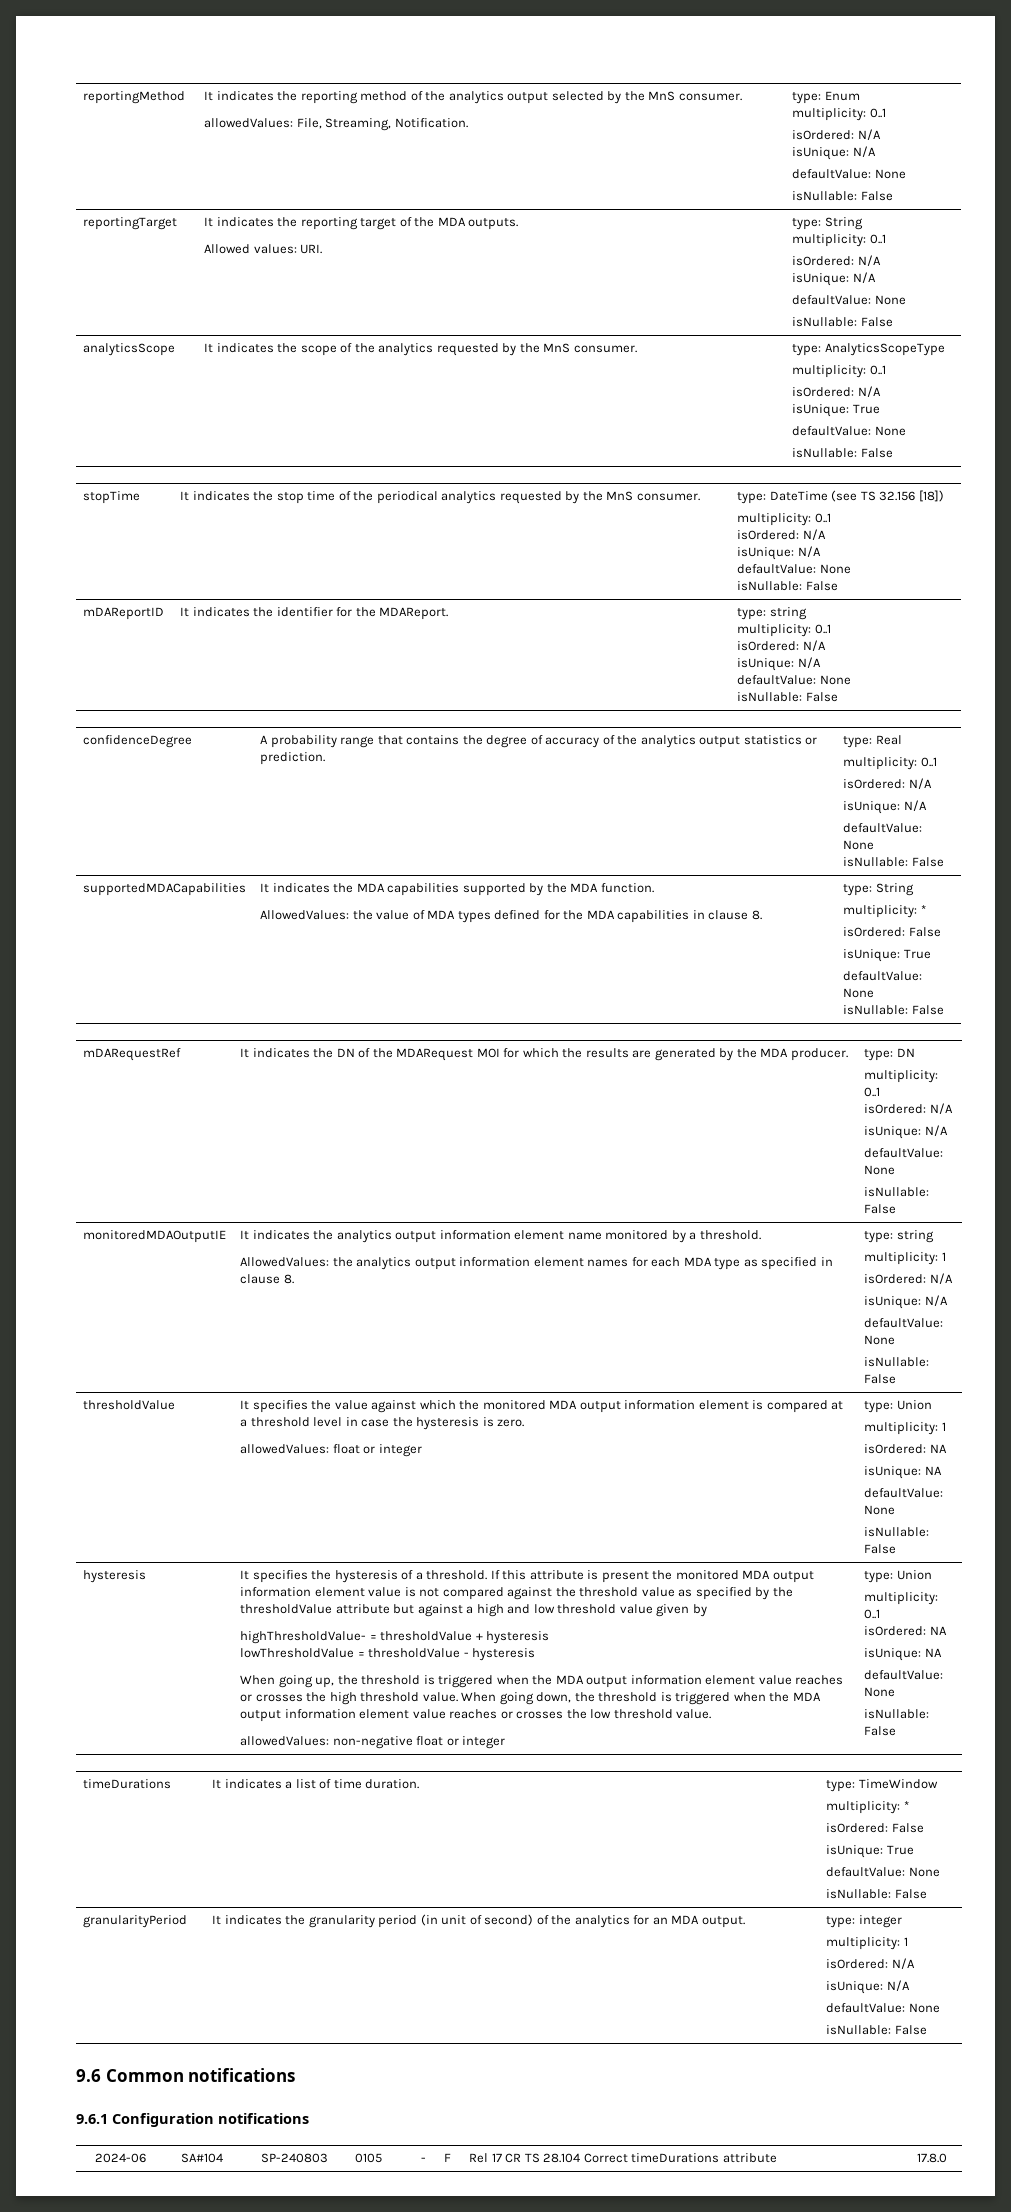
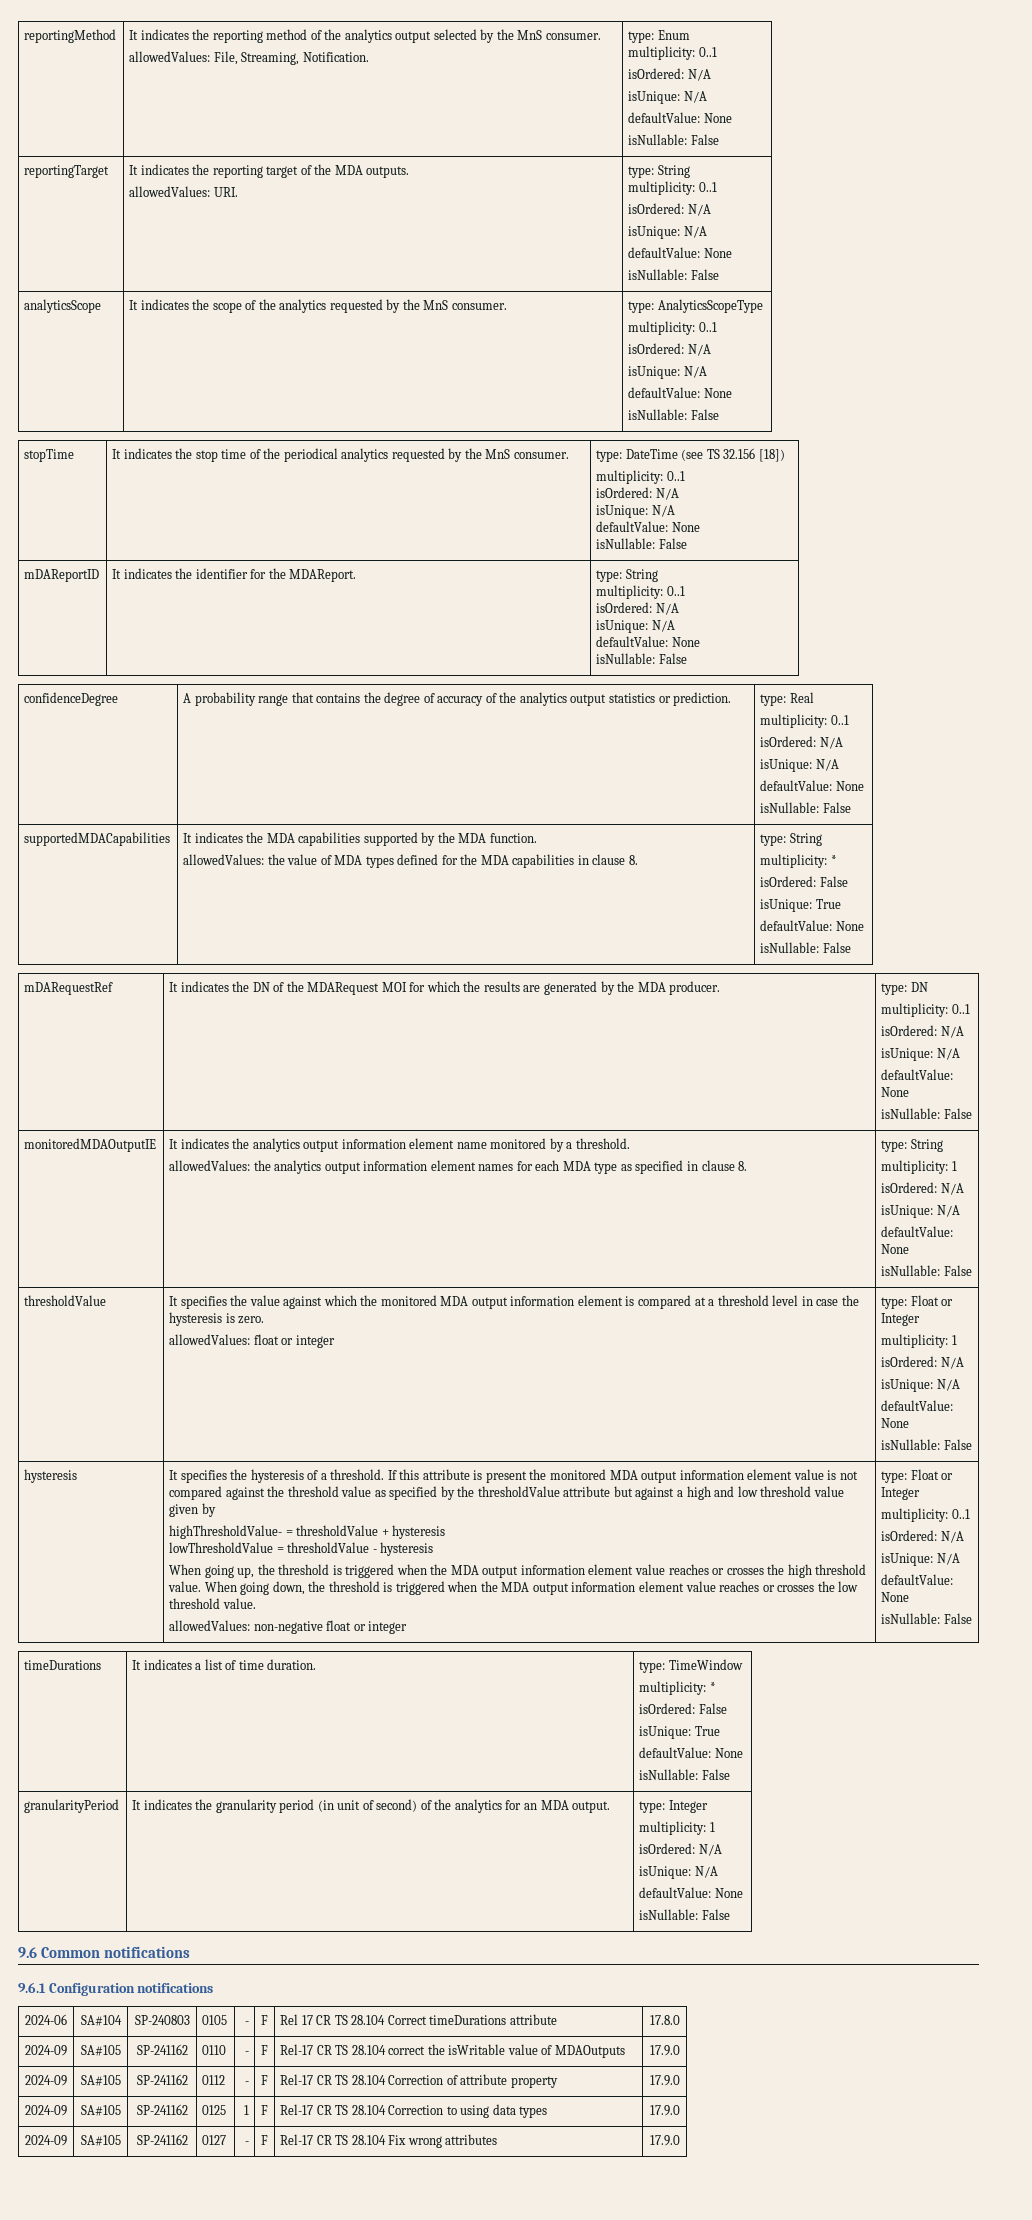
[203,244,297,254] Allowed values: -> [129,186,211,197] allowedValues:
[852,404,880,414] True -> [683,366,707,378] N/A
[769,607,807,620] string -> [625,569,658,582] String
[259,910,349,920] AllowedValues: -> [183,854,265,865] allowedValues:
[239,1257,329,1267] AllowedValues: -> [169,1160,251,1171] allowedValues:
[896,1230,934,1243] string -> [910,1139,943,1152] String
[896,1400,932,1410] [863,1422,946,1435] [863,1444,947,1454] [863,1466,942,1479] Union // multiplicity: 1 // isOrdered: NA // isUnique: NA -> [910,1295,954,1306] [881,1313,921,1326] [881,1334,957,1348] [881,1356,964,1369] [881,1379,960,1392] Float or Integer // multiplicity: 1 // isOrdered: N/A // isUnique: N/A
[896,1570,932,1580] [863,1592,938,1605] [863,1609,880,1619] [863,1626,947,1636] [863,1648,942,1661] Union // multiplicity: 0..1 // isOrdered: NA // isUnique: NA -> [910,1469,954,1480] [881,1487,921,1500] [881,1508,970,1522] [881,1530,964,1543] [881,1553,960,1566] Float or Integer // multiplicity: 0..1 // isOrdered: N/A // isUnique: N/A
[858,1915,902,1928] integer -> [668,1800,708,1813] Integer
(947, 2158) none -> [25,2045,67,2056] [80,2045,121,2056] [136,2044,188,2055] [202,2045,227,2055] [244,2051,249,2055] [261,2045,268,2055] [280,2044,625,2058] [649,2045,680,2056] [25,2075,67,2086] [80,2075,121,2086] [136,2074,188,2085] [202,2075,226,2085] [244,2081,249,2085] [261,2075,268,2085] [280,2074,558,2088] [649,2075,680,2086] [25,2105,67,2116] [80,2105,121,2116] [136,2104,188,2115] [202,2105,227,2115] [243,2105,249,2115] [261,2105,268,2115] [280,2104,548,2118] [649,2105,680,2116] [25,2135,67,2146] [80,2135,121,2146] [136,2134,188,2145] [202,2135,227,2145] [244,2141,249,2145] [261,2135,268,2145] [280,2134,498,2148] [649,2135,680,2146] // 2024-09 | SA#105 | SP-241162 | 0110 | - | F | Rel-17 CR TS 28.104 correct the isWritable value of MDAOutputs | 17.9.0 // 2024-09 | SA#105 | SP-241162 | 0112 | - | F | Rel-17 CR TS 28.104 Correction of attribute property | 17.9.0 // 2024-09 | SA#105 | SP-241162 | 0125 | 1 | F | Rel-17 CR TS 28.104 Correction to using data types | 17.9.0 // 2024-09 | SA#105 | SP-241162 | 0127 | - | F | Rel-17 CR TS 28.104 Fix wrong attributes | 17.9.0

